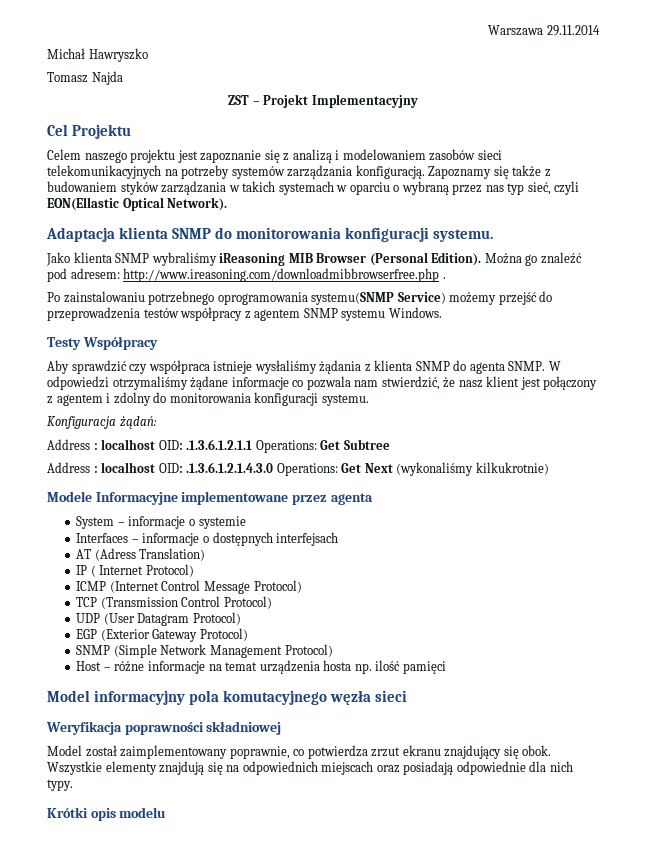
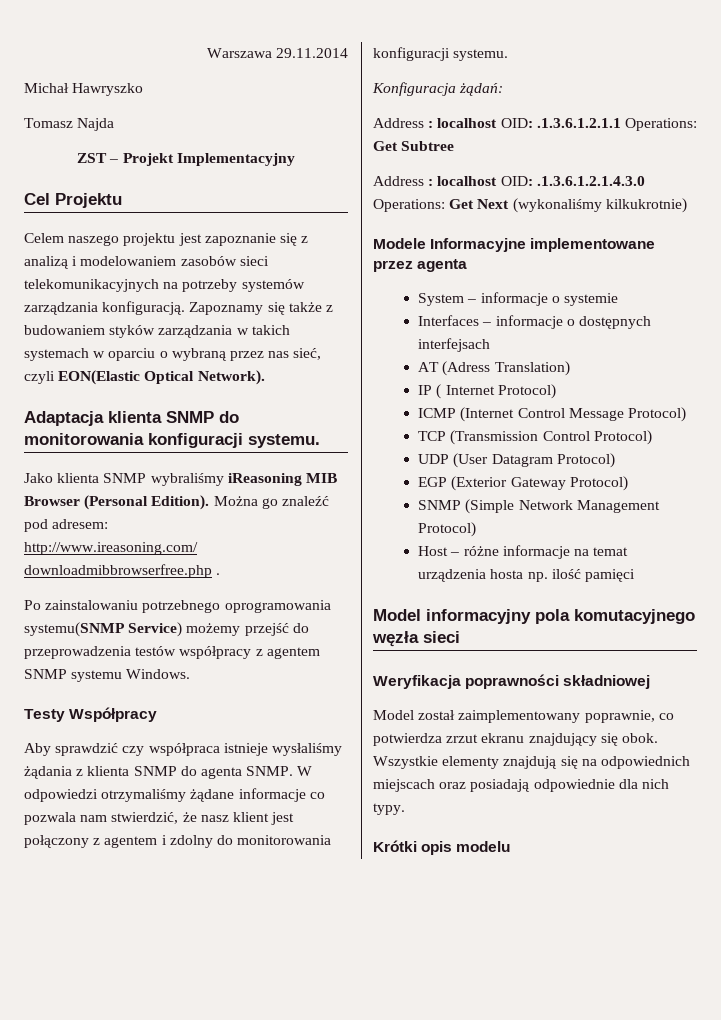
[507,183,525,195] typ -> (290, 354) none
[47,197,119,211] EON(Ellastic -> [58,370,141,385] EON(Elastic

